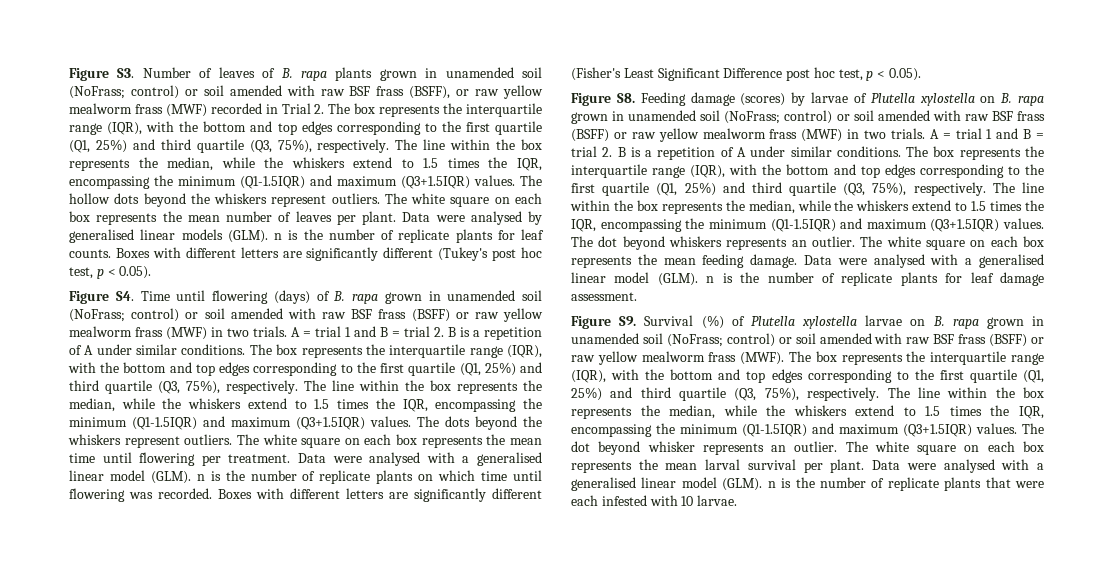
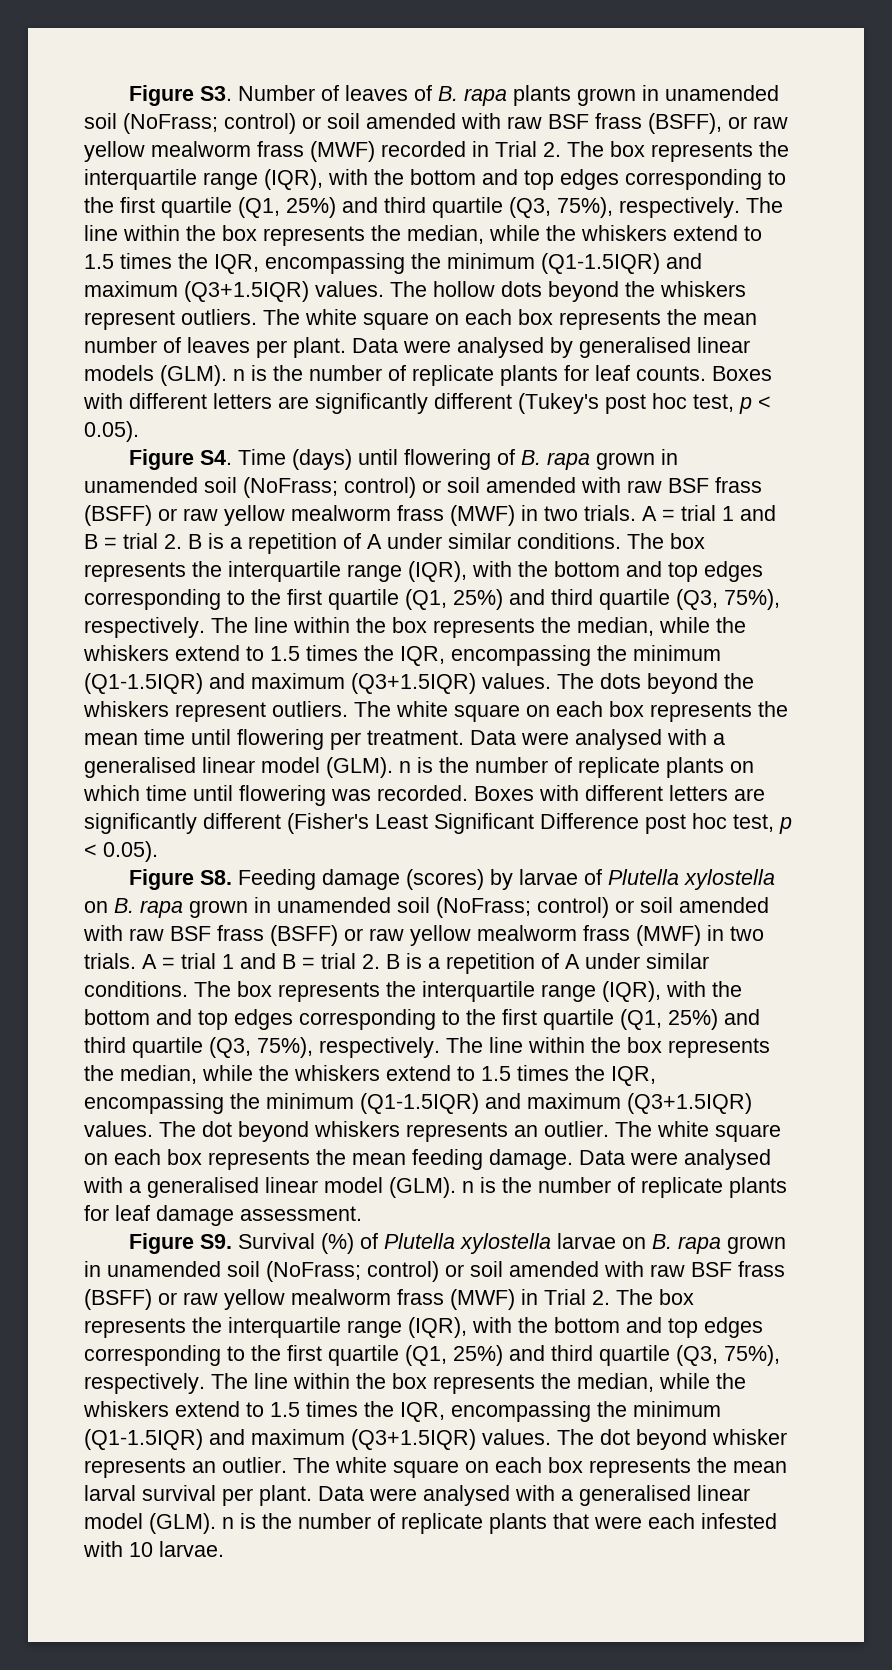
[176,290,310,304] until flowering (days) -> [291,449,491,470] (days) until flowering
[740,352,785,365] (MWF). -> [450,1289,610,1310] (MWF) in Trial 2.

